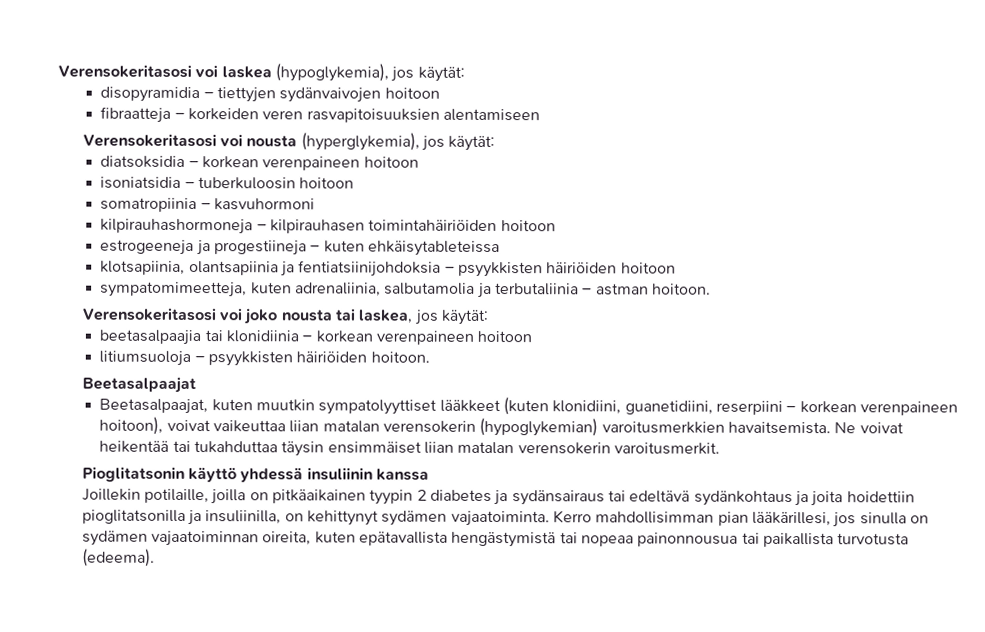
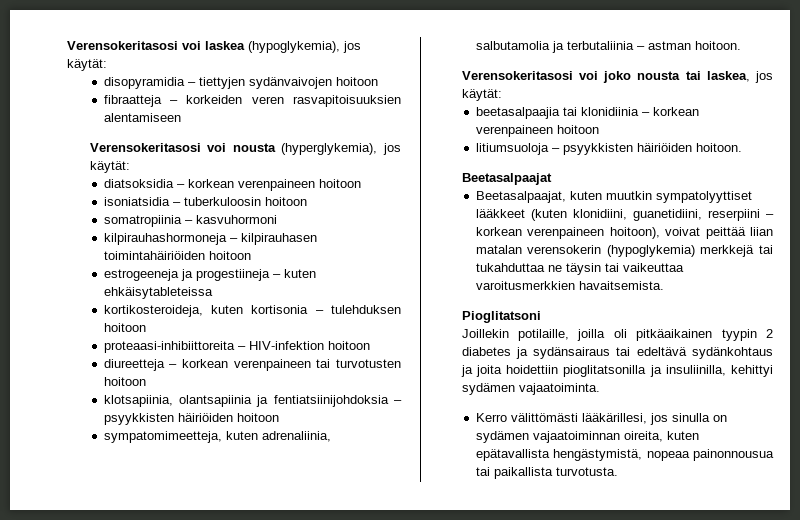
(500, 248) none -> [103,305,401,317] [103,323,146,332] [103,341,370,353] [103,359,401,371] [103,377,146,386] // kortikosteroideja, kuten kortisonia – tulehduksen hoitoon // proteaasi-inhibiittoreita – HIV-infektion hoitoon // diureetteja – korkean verenpaineen tai turvotusten hoitoon
[213,417,904,437] [99,440,720,457] [81,466,430,483] vaikeuttaa liian matalan verensokerin (hypoglykemian) varoitusmerkkien havaitsemista. Ne voivat heikentää tai tukahduttaa täysin ensimmäiset liian matalan verensokerin varoitusmerkit. // Pioglitatsonin käyttö yhdessä insuliinin kanssa -> [705,227,773,239] [475,245,773,257] [475,263,684,275] [475,281,664,290] [461,311,541,323] peittää liian matalan verensokerin (hypoglykemia) merkkejä tai tukahduttaa ne täysin tai vaikeuttaa varoitusmerkkien havaitsemista. // Pioglitatsoni
[249,492,269,501] on -> [613,329,627,338] oli
[284,510,380,526] on kehittynyt -> [731,365,773,377] kehittyi
[553,510,749,526] Kerro mahdollisimman pian -> [475,413,578,422] // Kerro välittömästi
[451,531,578,548] hengästymistä tai -> [553,449,643,461] hengästymistä,
[837,533,910,546] [81,548,155,567] turvotusta (edeema). -> [555,467,618,476] turvotusta.

